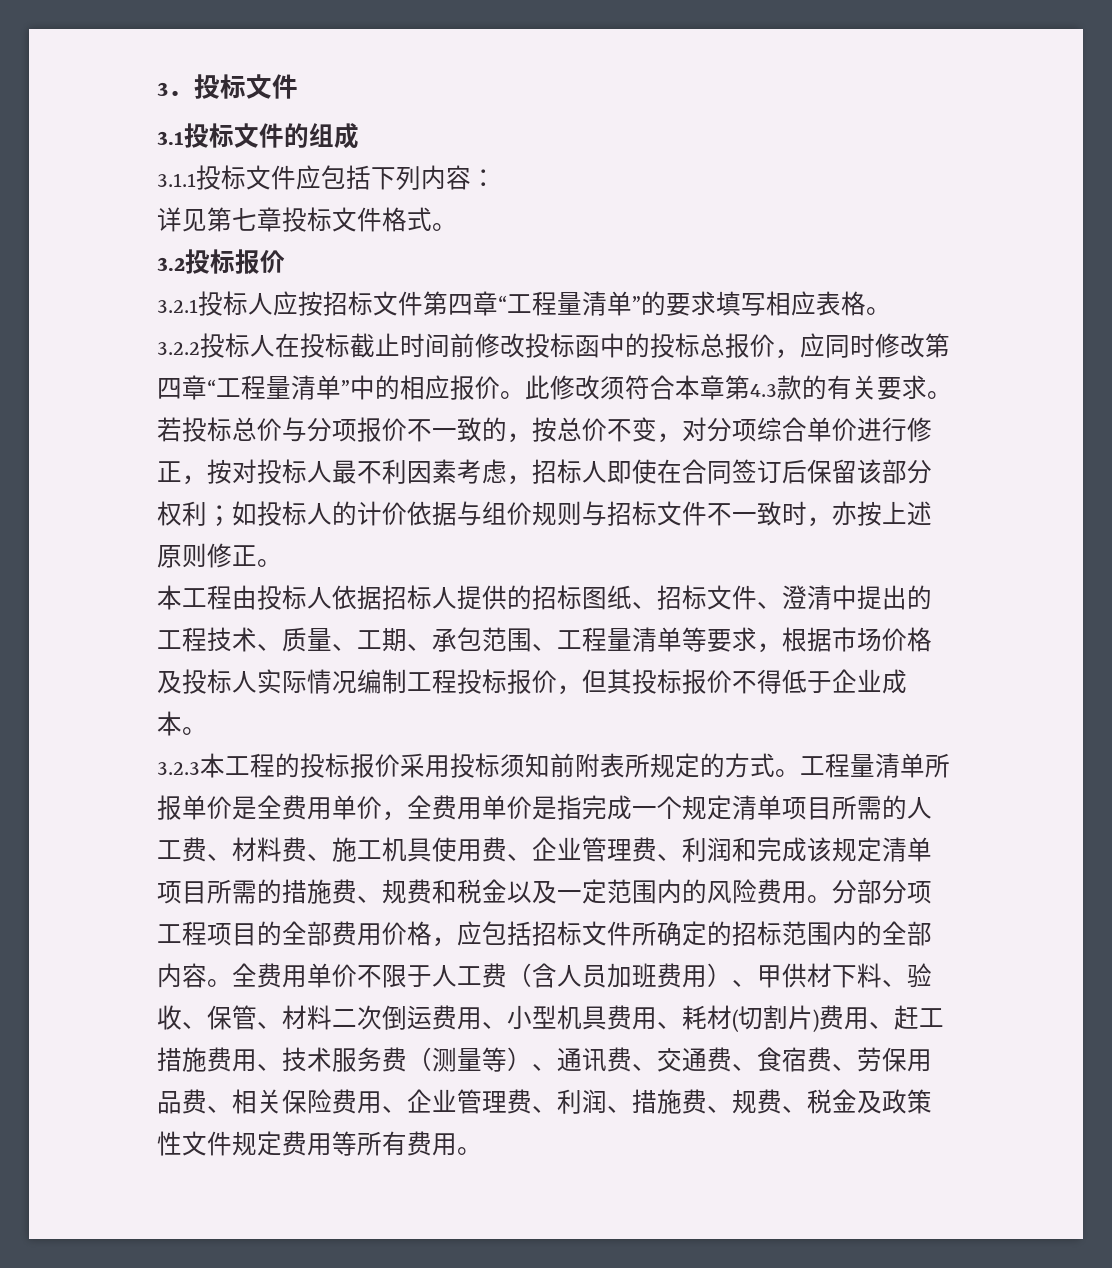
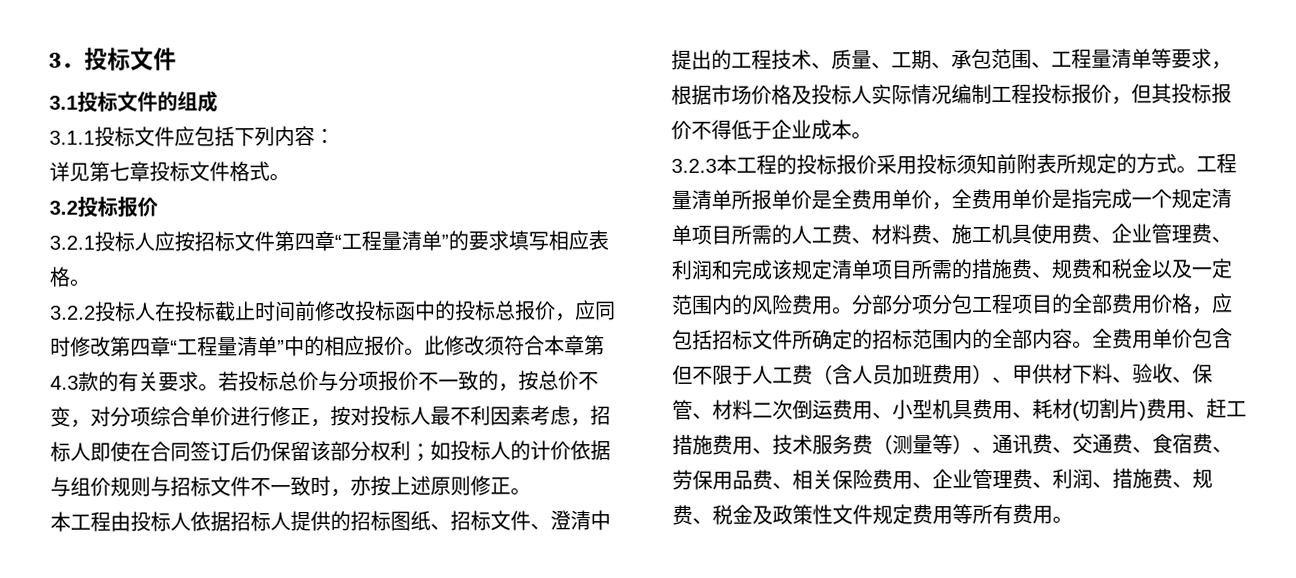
(807, 471) none -> [250,441,271,462] 仍
(932, 892) none -> [932,294,973,315] 分包
(357, 975) none -> [1192,328,1233,349] [672,364,693,385] 包含但

